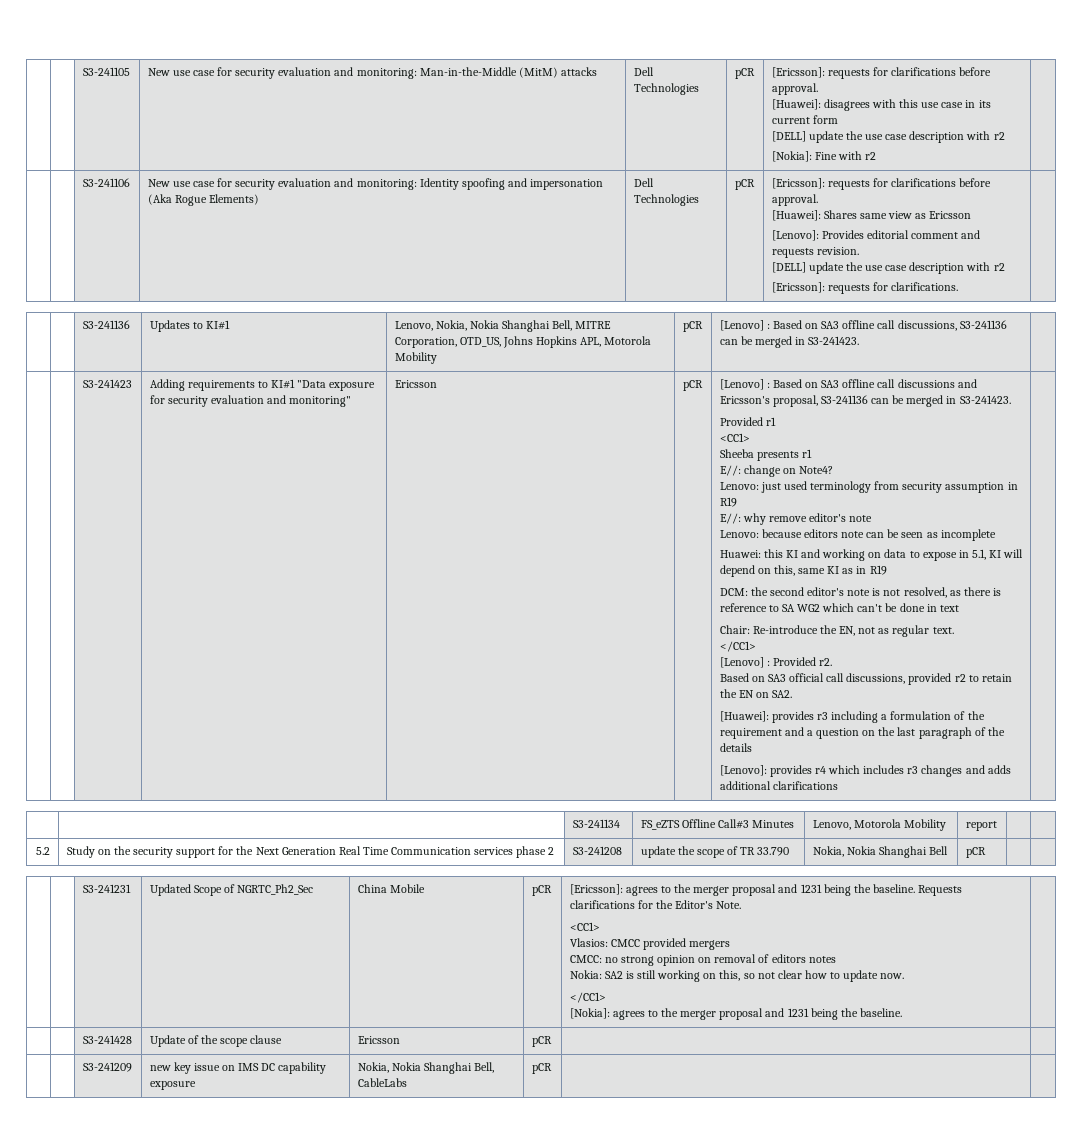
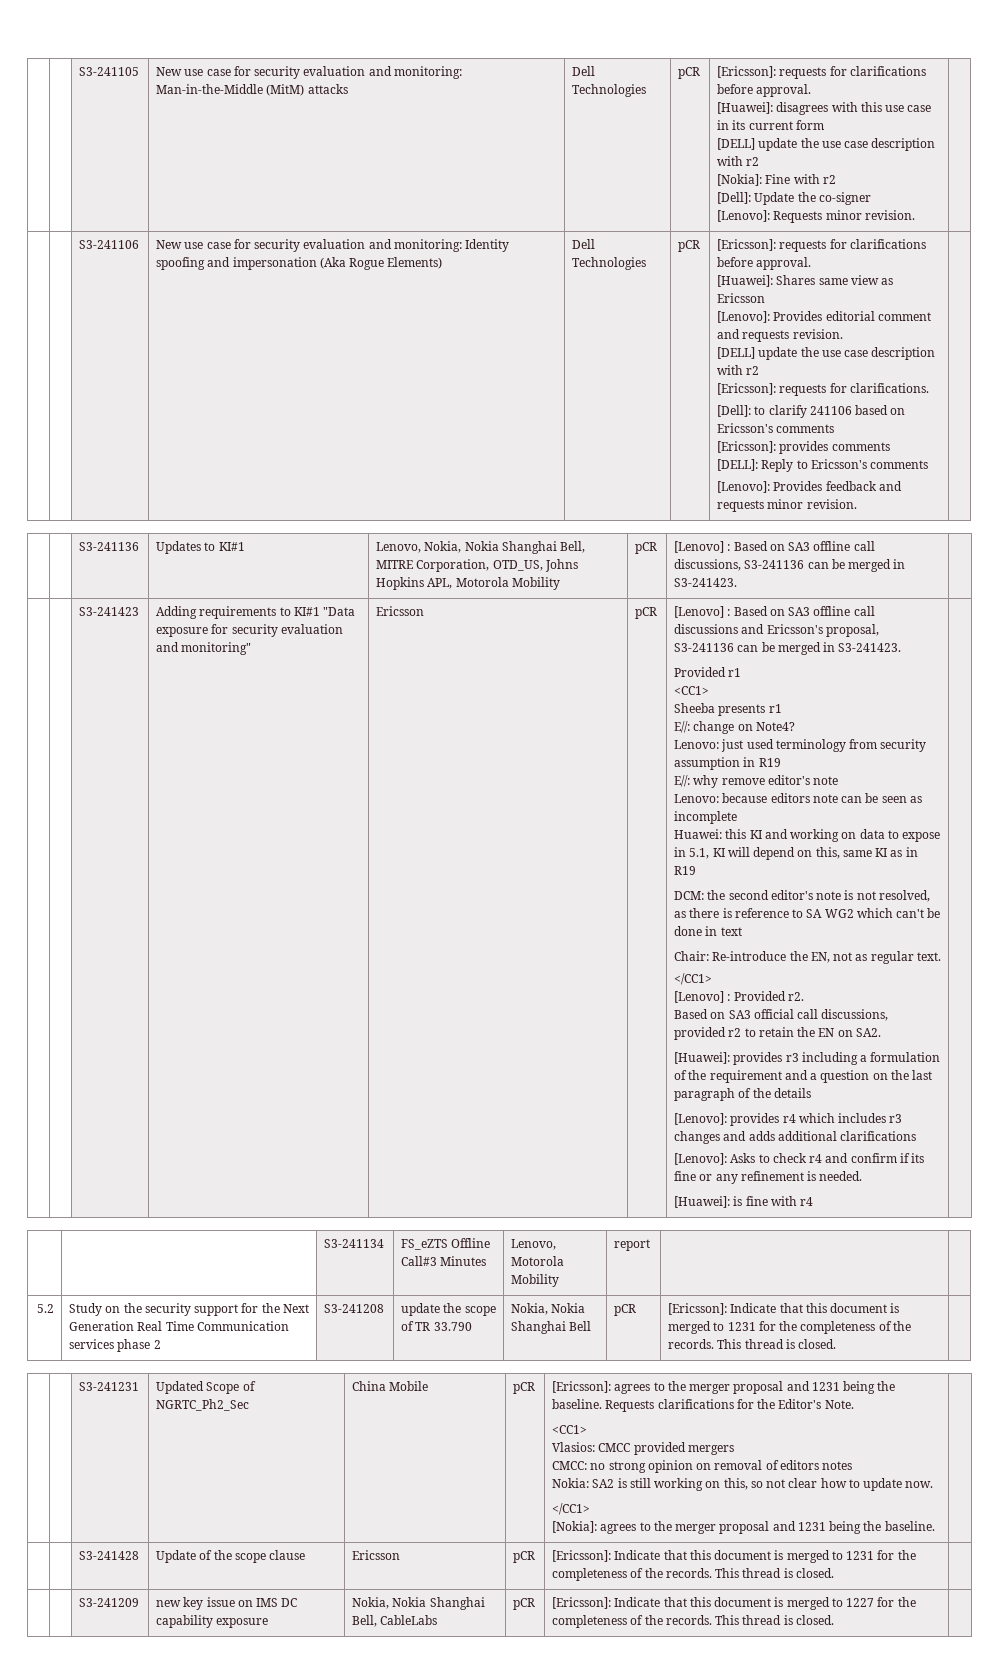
(877, 156) none -> [717,192,871,205] [717,210,915,223] // [Dell]: Update the co-signer // [Lenovo]: Requests minor revision.
(959, 286) none -> [717,405,906,418] [717,423,835,433] [717,441,890,454] [717,459,929,472] [717,481,902,493] [717,499,857,512] // [Dell]: to clarify 241106 based on Ericsson's comments // [Ericsson]: provides comments // [DELL]: Reply to Ericsson's comments // [Lenovo]: Provides feedback and requests minor revision.
(838, 785) none -> [674,1153,925,1165] [674,1171,863,1184] [674,1196,814,1208] // [Lenovo]: Asks to check r4 and confirm if its fine or any refinement is needed. // [Huawei]: is fine with r4
(986, 852) none -> [668,1303,900,1315] [668,1321,911,1334] [668,1339,837,1349] [Ericsson]: Indicate that this document is merged to 1231 for the completeness of the records. This thread is closed.
(552, 1041) none -> [552,1550,916,1563] [552,1568,834,1581] [Ericsson]: Indicate that this document is merged to 1231 for the completeness of the records. This thread is closed.
(552, 1068) none -> [552,1597,916,1610] [552,1615,834,1628] [Ericsson]: Indicate that this document is merged to 1227 for the completeness of the records. This thread is closed.

